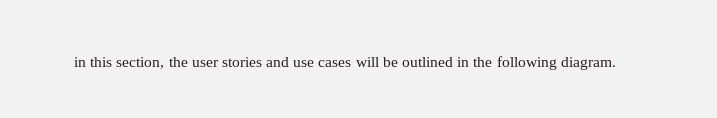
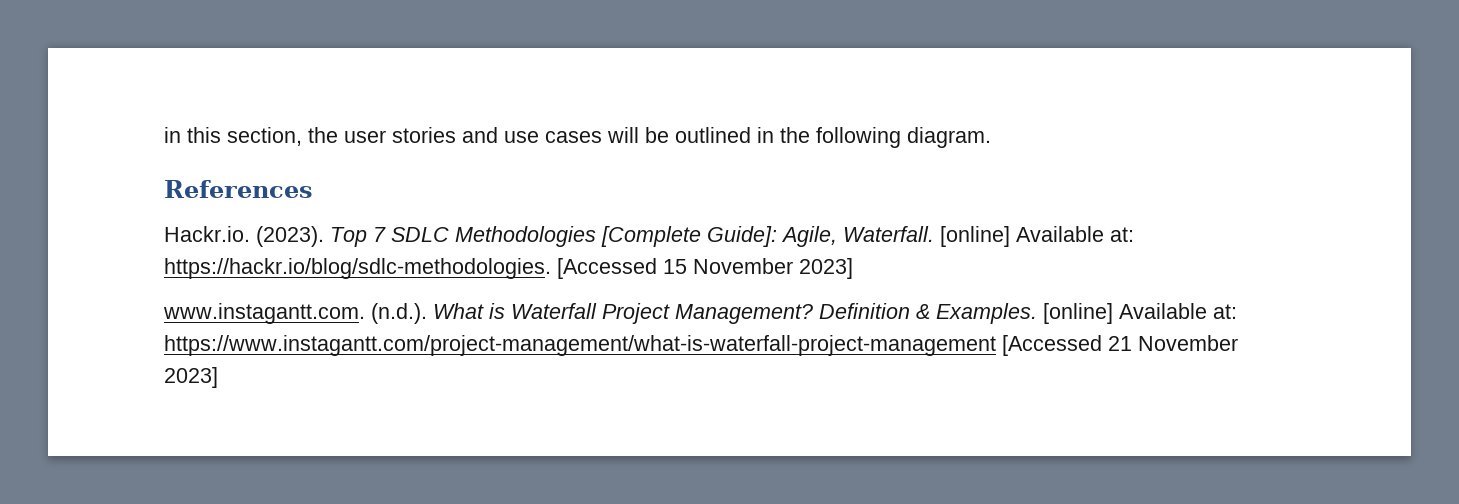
(616, 63) none -> [164,180,313,198] [164,226,1134,247] [164,258,853,279] [163,303,1237,324] [164,335,1238,356] [164,367,218,388] // References // Hackr.io. (2023). Top 7 SDLC Methodologies [Complete Guide]: Agile, Waterfall. [online] Available at: https://hackr.io/blog/sdlc-methodologies. [Accessed 15 November 2023] // www.instagantt.com. (n.d.). What is Waterfall Project Management? Definition & Examples. [online] Available at: https://www.instagantt.com/project-management/what-is-waterfall-project-management [Accessed 21 November 2023]

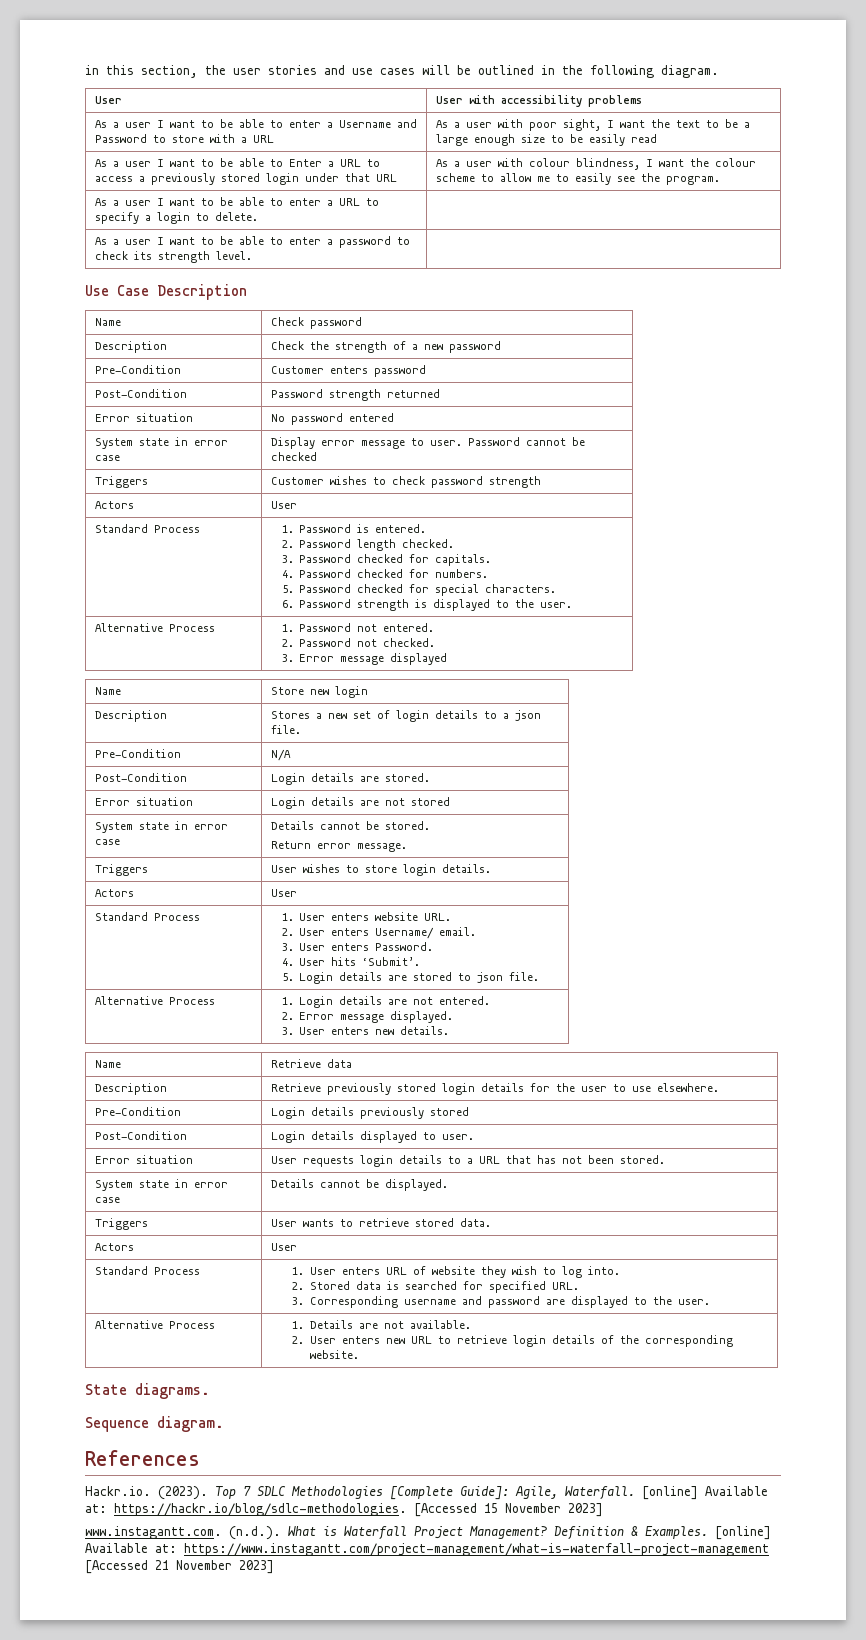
(991, 137) none -> [94,96,122,104] [435,95,642,107] [94,119,417,128] [94,134,274,143] [435,119,750,131] [435,134,657,146] [94,158,380,167] [94,173,397,185] [435,158,756,170] [435,173,720,185] [94,197,379,206] [94,212,258,224] [94,236,410,248] [94,251,252,263] [85,284,247,300] [94,318,121,326] [270,317,362,329] [94,341,167,353] [270,341,501,353] [94,365,181,374] [270,365,426,377] [94,389,187,398] [270,389,440,401] [94,413,193,422] [270,413,394,425] [94,437,228,449] [94,455,120,461] [270,437,585,449] [270,452,317,461] [94,476,148,488] [270,476,541,488] [94,501,134,509] [270,501,297,509] [94,524,200,533] [281,524,427,533] [281,539,455,551] [281,554,492,566] [281,569,489,578] [281,584,557,596] [281,599,573,611] [94,623,215,632] [281,623,435,632] [281,638,436,647] [281,653,448,665] [94,687,121,695] [270,686,368,698] [94,710,167,722] [270,710,541,722] [270,725,301,734] [94,749,181,758] [270,749,291,761] [94,773,187,782] [270,773,430,785] [94,797,193,806] [270,797,450,809] [94,821,228,833] [94,839,120,845] [270,821,430,830] [270,841,407,852] [94,864,148,876] [270,864,491,876] [94,889,134,897] [270,889,297,897] [94,912,200,921] [281,912,452,921] [281,927,477,939] [281,942,434,951] [281,957,421,966] [281,972,540,984] [94,996,215,1005] [281,996,491,1008] [281,1011,454,1023] [281,1026,450,1035] [94,1060,121,1068] [270,1059,352,1068] [94,1083,167,1095] [270,1083,719,1095] [94,1107,181,1116] [270,1107,469,1119] [94,1131,187,1140] [270,1131,474,1143] [94,1155,193,1164] [270,1155,665,1167] [94,1179,228,1191] [94,1197,120,1203] [270,1179,448,1191] [94,1218,148,1230] [270,1218,491,1227] [94,1243,134,1251] [270,1243,297,1251] [94,1266,200,1275] [292,1266,621,1278] [292,1281,580,1293] [292,1296,711,1308] [94,1320,215,1329] [292,1320,472,1329] [292,1335,734,1347] [310,1350,360,1359] [85,1383,210,1399] [85,1416,224,1432] // User | User with accessibility problems // As a user I want to be able to enter a Username and Password to store with a URL | As a user with poor sight, I want the text to be a large enough size to be easily read // As a user I want to be able to Enter a URL to access a previously stored login under that URL | As a user with colour blindness, I want the colour scheme to allow me to easily see the program. // As a user I want to be able to enter a URL to specify a login to delete. | // As a user I want to be able to enter a password to check its strength level. | // Use Case Description // Name | Check password // Description | Check the strength of a new password // Pre-Condition | Customer enters password // Post-Condition | Password strength returned // Error situation | No password entered // System state in error case | Display error message to user. Password cannot be checked // Triggers | Customer wishes to check password strength // Actors | User // Standard Process | 1. Password is entered. // 2. Password length checked. // 3. Password checked for capitals. // 4. Password checked for numbers. // 5. Password checked for special characters. // 6. Password strength is displayed to the user. // Alternative Process | 1. Password not entered. // 2. Password not checked. // 3. Error message displayed // Name | Store new login // Description | Stores a new set of login details to a json file. // Pre-Condition | N/A // Post-Condition | Login details are stored. // Error situation | Login details are not stored // System state in error case | Details cannot be stored. // Return error message. // Triggers | User wishes to store login details. // Actors | User // Standard Process | 1. User enters website URL. // 2. User enters Username/ email. // 3. User enters Password. // 4. User hits ‘Submit’. // 5. Login details are stored to json file. // Alternative Process | 1. Login details are not entered. // 2. Error message displayed. // 3. User enters new details. // Name | Retrieve data // Description | Retrieve previously stored login details for the user to use elsewhere. // Pre-Condition | Login details previously stored // Post-Condition | Login details displayed to user. // Error situation | User requests login details to a URL that has not been stored. // System state in error case | Details cannot be displayed. // Triggers | User wants to retrieve stored data. // Actors | User // Standard Process | 1. User enters URL of website they wish to log into. // 2. Stored data is searched for specified URL. // 3. Corresponding username and password are displayed to the user. // Alternative Process | 1. Details are not available. // 2. User enters new URL to retrieve login details of the corresponding website. // State diagrams. // Sequence diagram.

